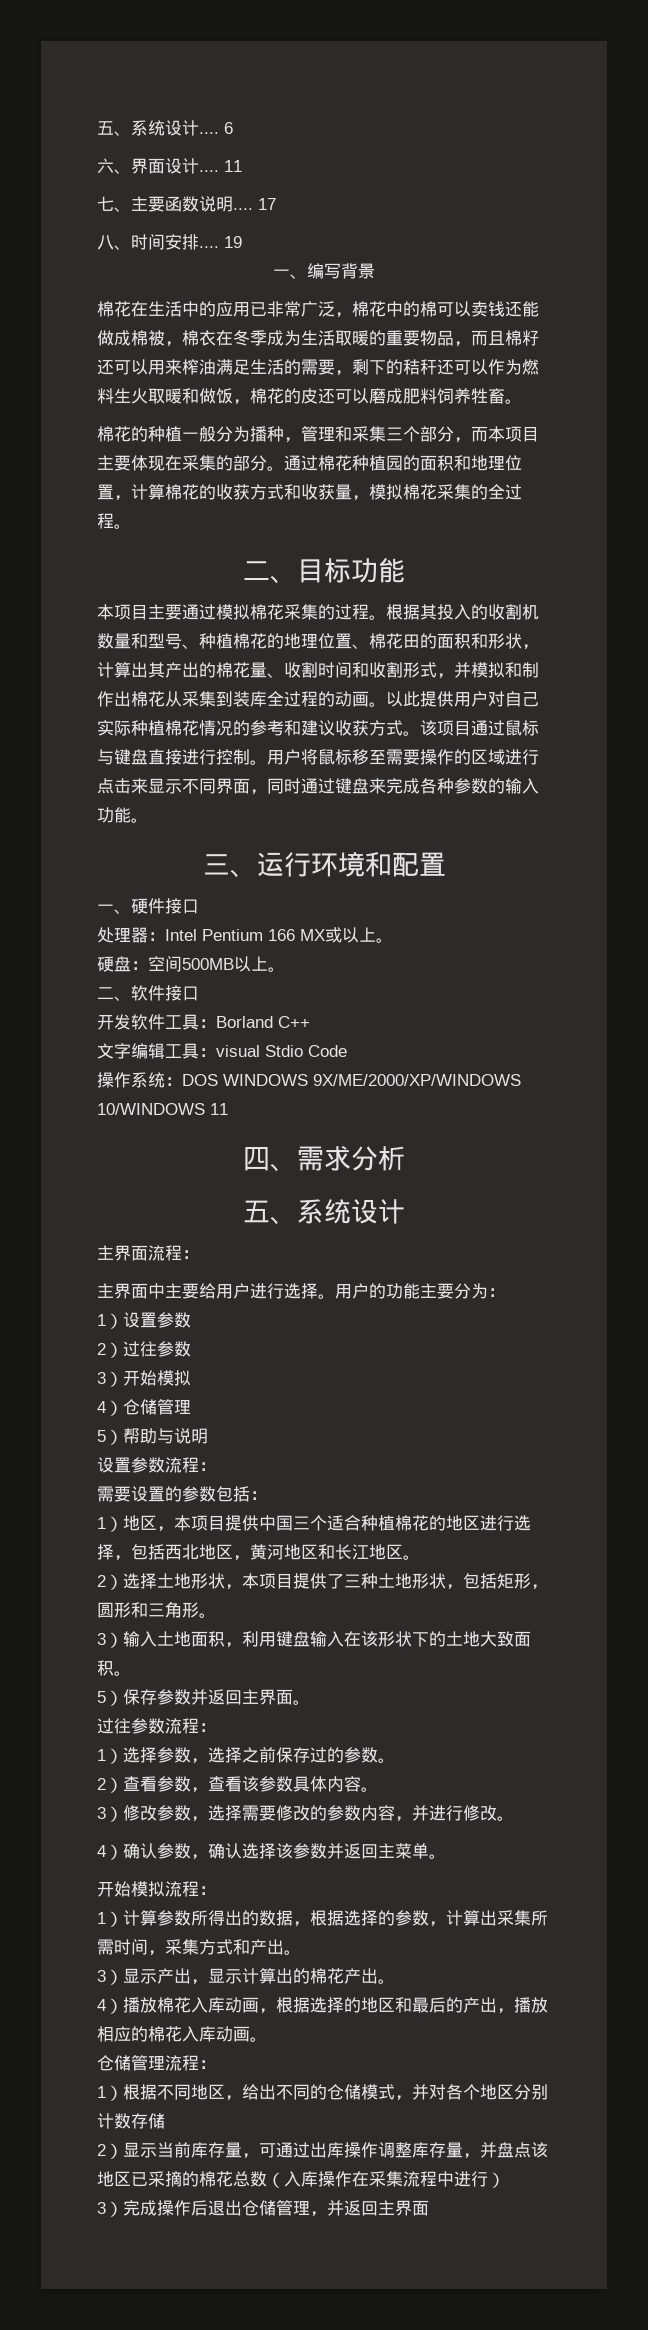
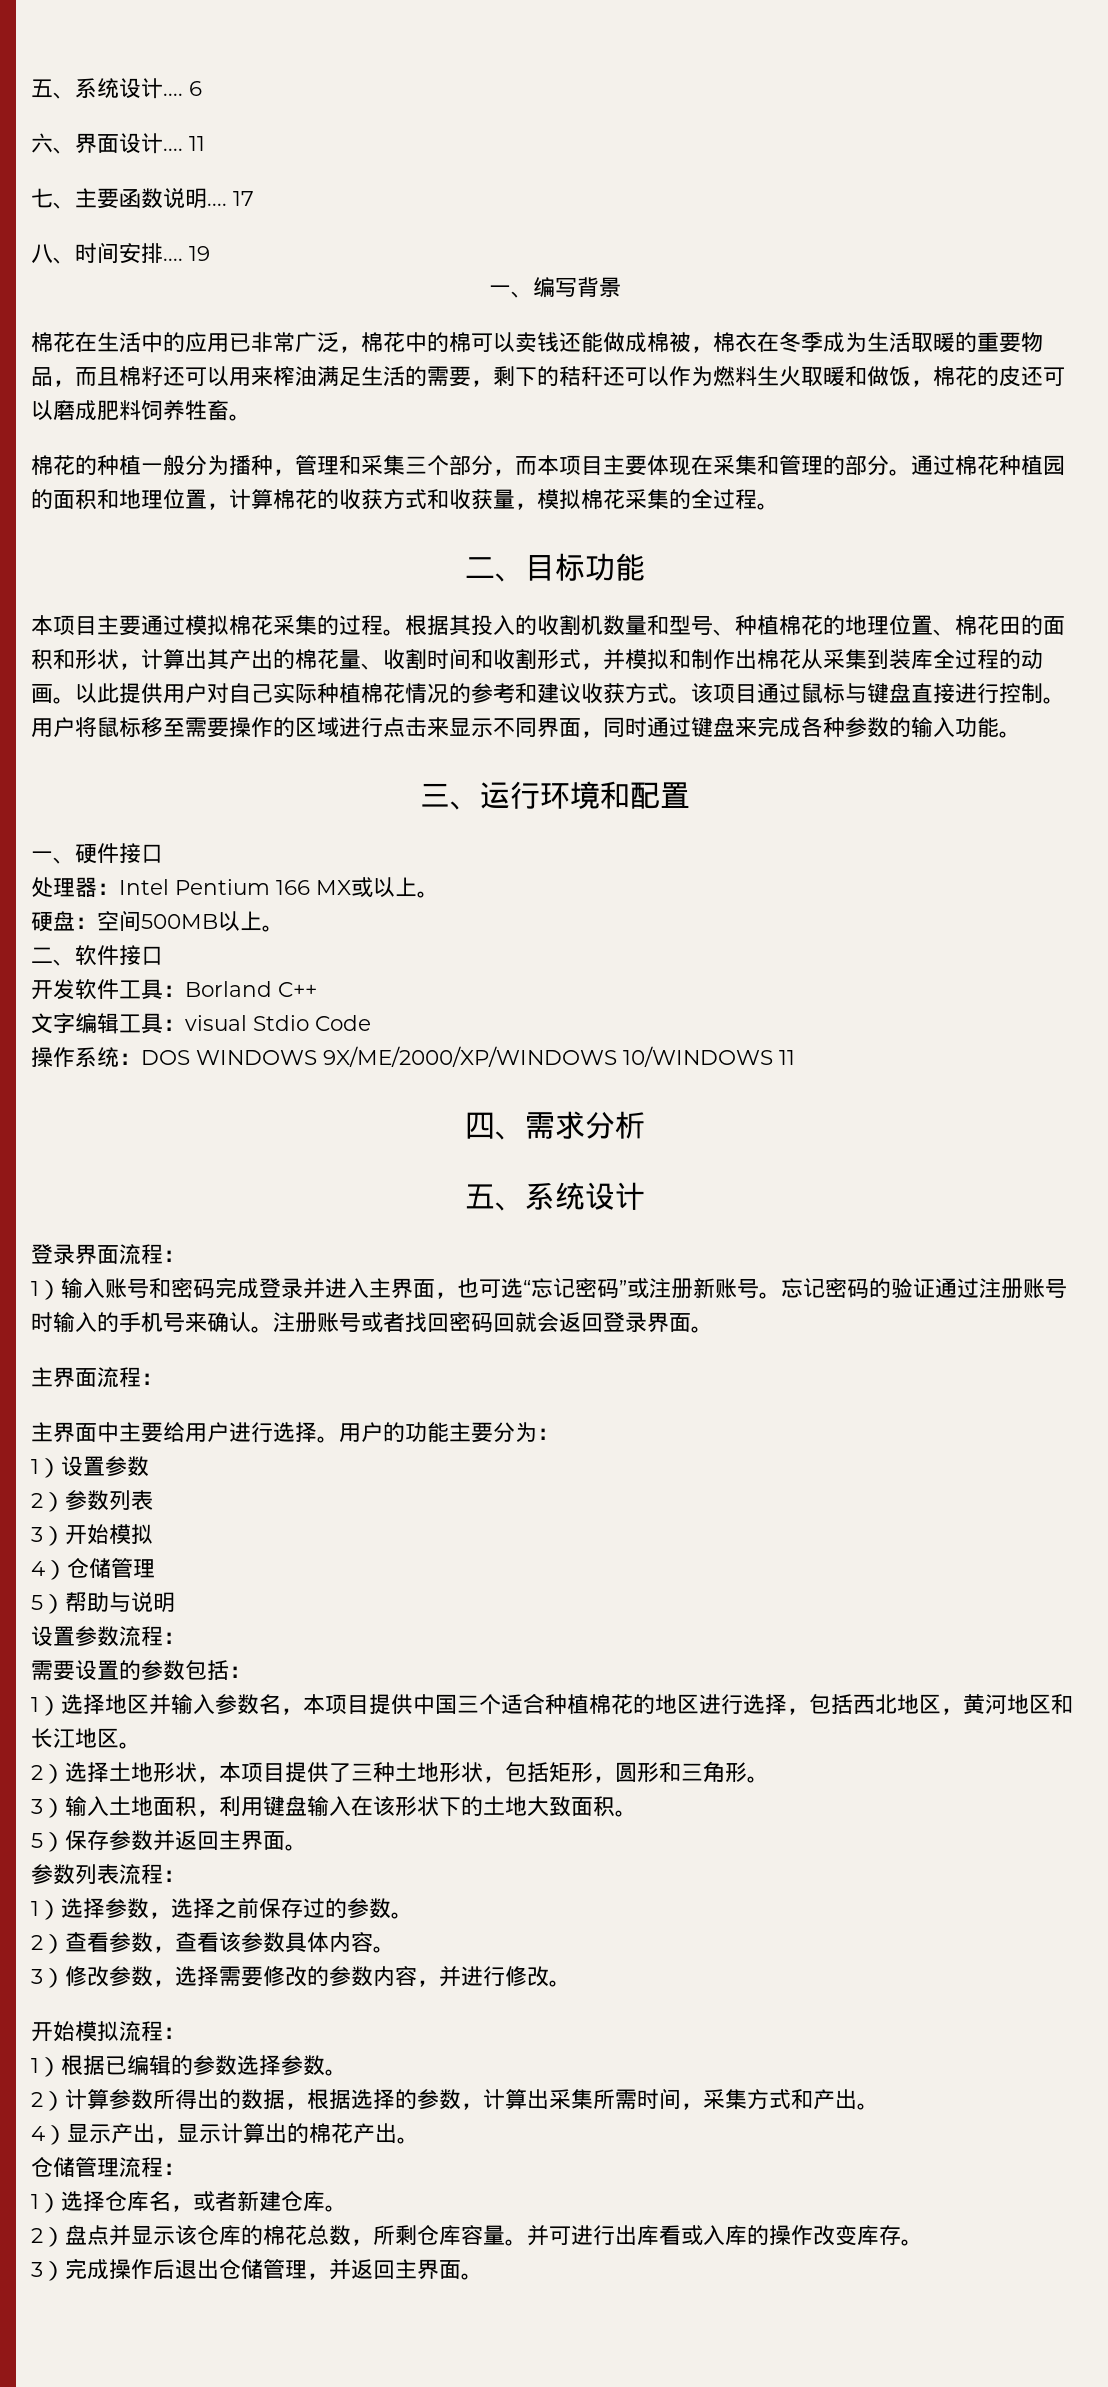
(216, 463) none -> [757,455,823,475] 和管理
(405, 1211) none -> [31,1244,185,1265] [31,1277,1067,1300] [31,1312,713,1333] // 登录界面流程： // 1）输入账号和密码完成登录并进入主界面，也可选“忘记密码”或注册新账号。忘记密码的验证通过注册账号时输入的手机号来确认。注册账号或者找回密码回就会返回登录界面。
[123,1341,191,1357] 过往参数 -> [65,1490,153,1511] 参数列表
[123,1515,157,1531] 地区 -> [61,1694,281,1715] 选择地区并输入参数名
[97,1718,165,1734] 过往参数 -> [31,1864,119,1885] 参数列表
[97,1843,446,1860] [97,1881,216,1897] [97,1912,106,1924] 4）确认参数，确认选择该参数并返回主菜单。 // 开始模拟流程： // 1 -> [31,2021,185,2042] [31,2055,347,2077] [31,2092,43,2107] 开始模拟流程： // 1）根据已编辑的参数选择参数。 // 2
[97,1970,106,1982] 3 -> [31,2126,45,2141] 4
[97,1997,548,2014] [97,2026,267,2042] // 4）播放棉花入库动画，根据选择的地区和最后的产出，播放相应的棉花入库动画。 -> (419, 2140) none
[123,2084,548,2101] [97,2113,165,2129] [97,2142,548,2159] [97,2171,505,2188] 根据不同地区，给出不同的仓储模式，并对各个地区分别计数存储 // 2）显示当前库存量，可通过出库操作调整库存量，并盘点该地区已采摘的棉花总数（入库操作在采集流程中进行） -> [61,2191,347,2212] [31,2225,923,2247] 选择仓库名，或者新建仓库。 // 2）盘点并显示该仓库的棉花总数，所剩仓库容量。并可进行出库看或入库的操作改变库存。
(429, 2208) none -> [461,2273,483,2280] 。

